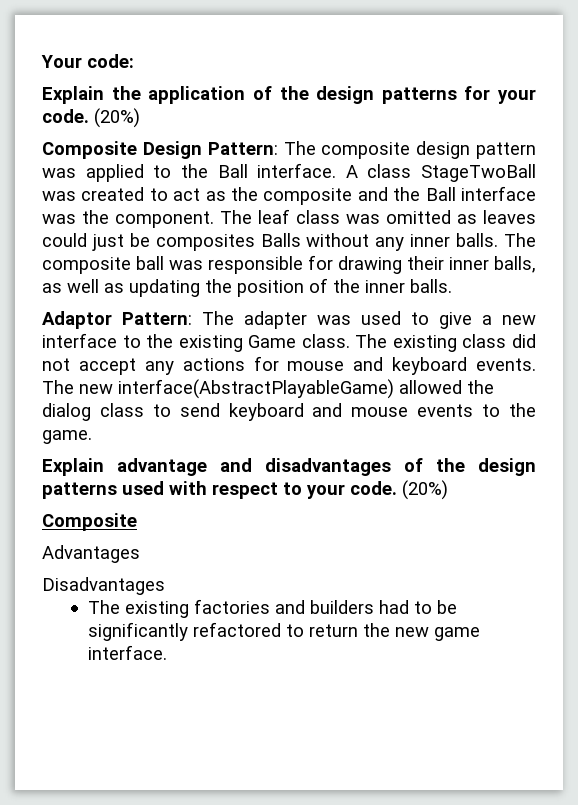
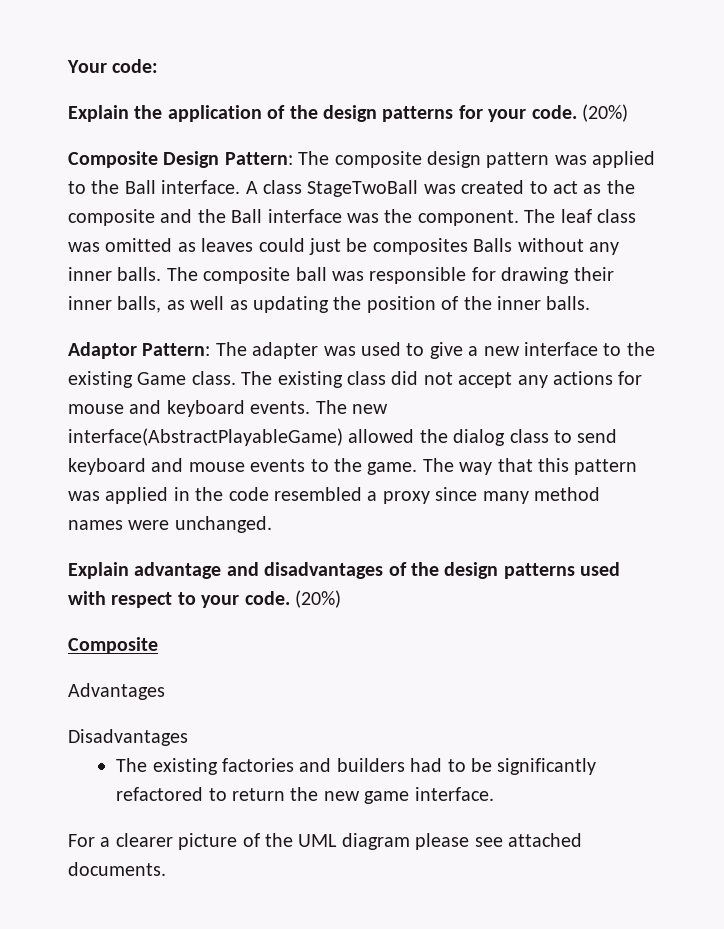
(92, 437) none -> [422,458,638,475] [68,487,600,504] [68,516,272,533] The way that this pattern was applied in the code resembled a proxy since many method names were unchanged.
(168, 652) none -> [68,833,582,850] [68,862,166,876] // For a clearer picture of the UML diagram please see attached documents.

